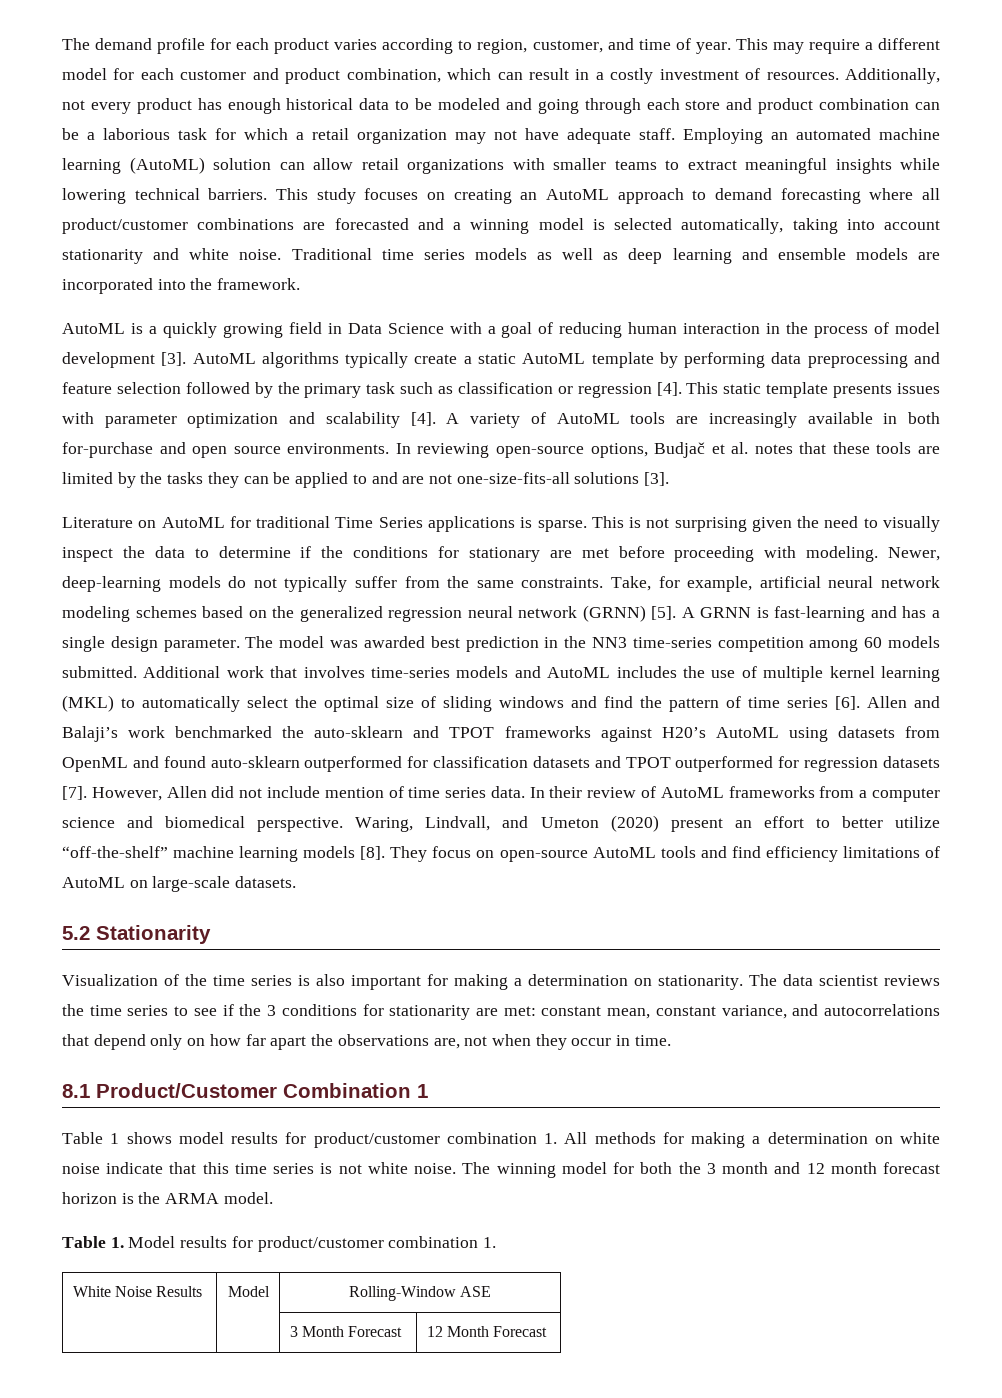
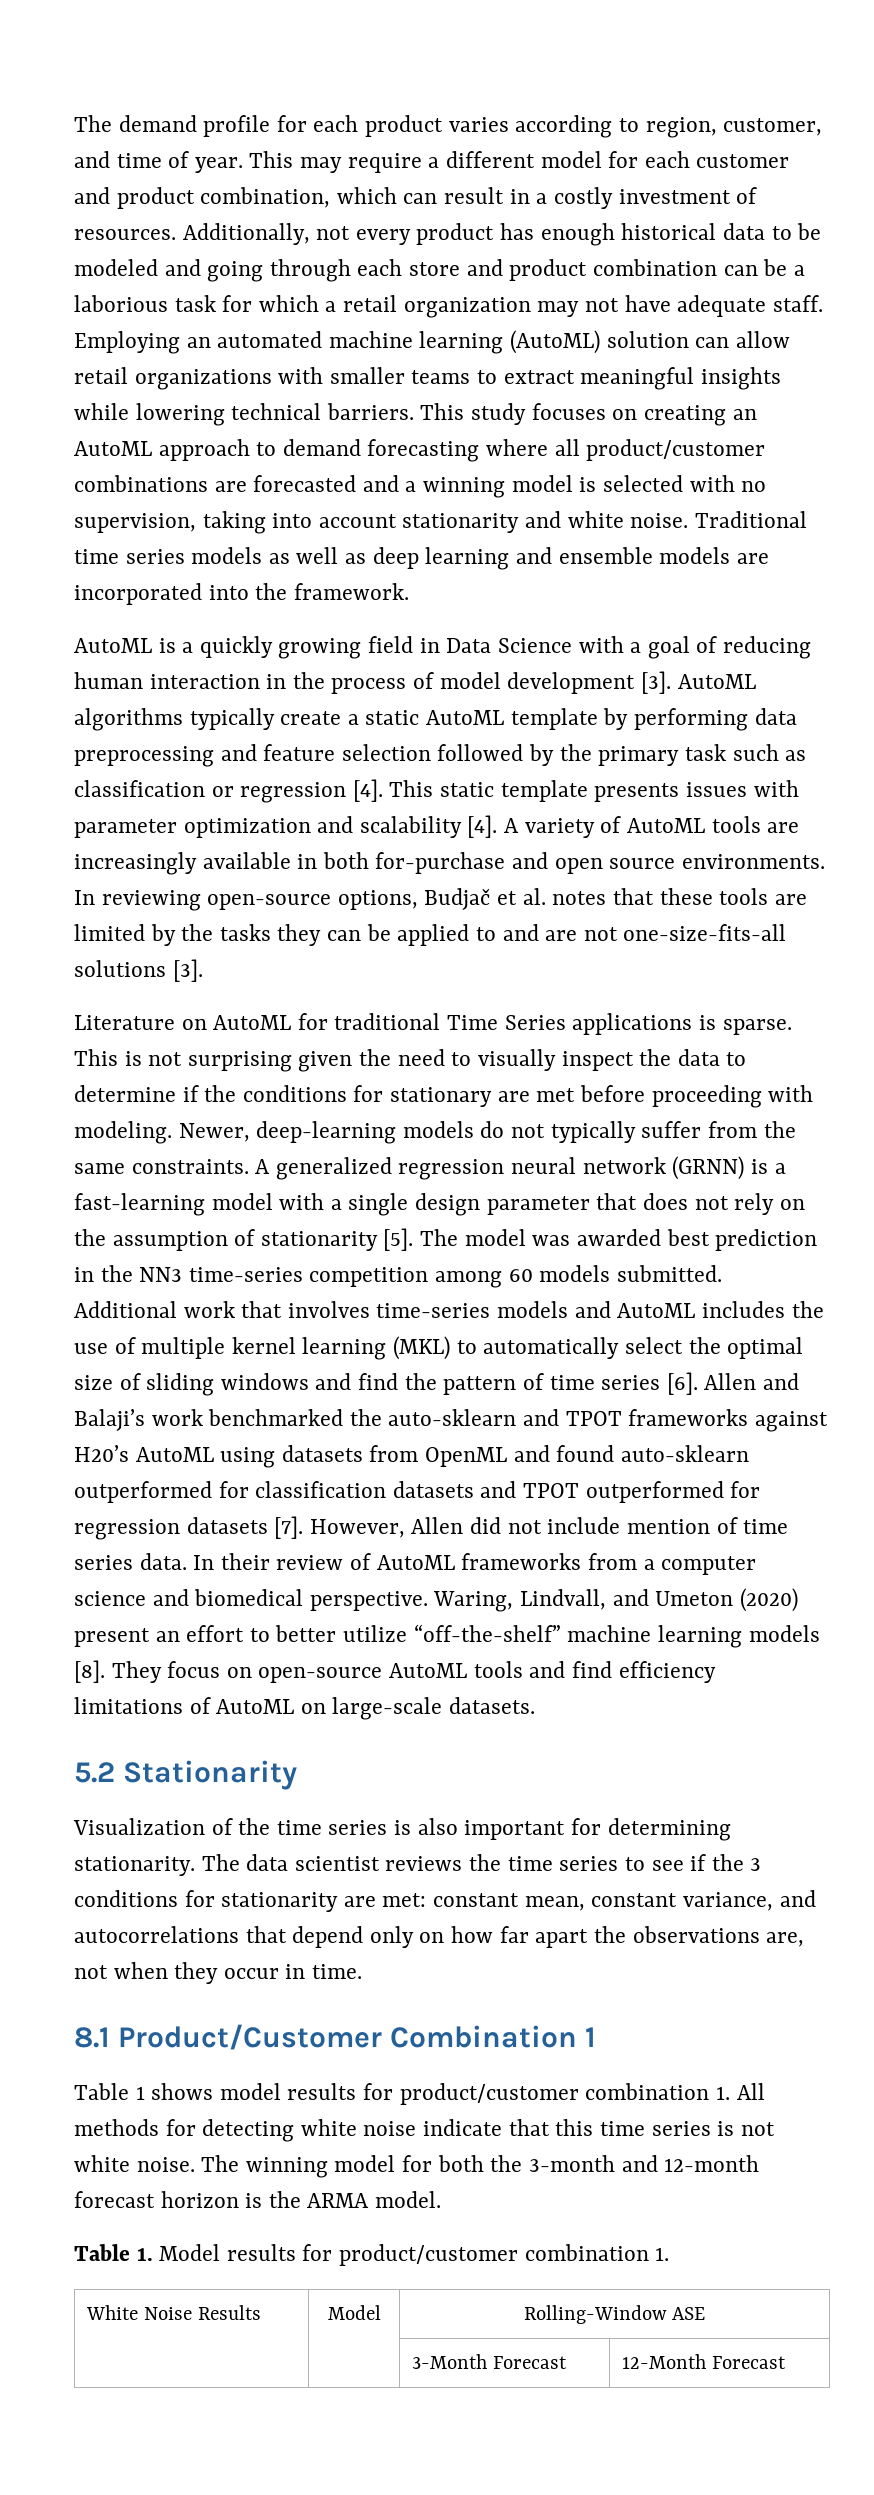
[681,218,784,234] automatically, -> [689,475,767,492] [74,513,196,533] with no supervision,
[611,576,941,592] [62,606,295,622] Take, for example, artificial neural network modeling schemes based on the -> [255,1159,271,1174] A
[651,606,940,622] [62,636,240,652] [5]. A GRNN is fast-learning and has a single design parameter. -> [750,1159,786,1174] [74,1193,805,1216] [74,1228,414,1251] is a fast-learning model with a single design parameter that does not rely on the assumption of stationarity [5].
[454,974,652,990] making a determination on -> [607,1818,731,1841] determining
[691,1132,893,1148] making a determination on -> [202,2119,295,2142] detecting
[706,1162,877,1174] 3 month and 12 month -> [528,2155,760,2172] 3-month and 12-month
[289,1326,344,1337] 3 Month -> [411,2354,487,2369] 3-Month
[426,1326,489,1337] 12 Month -> [621,2354,706,2369] 12-Month

